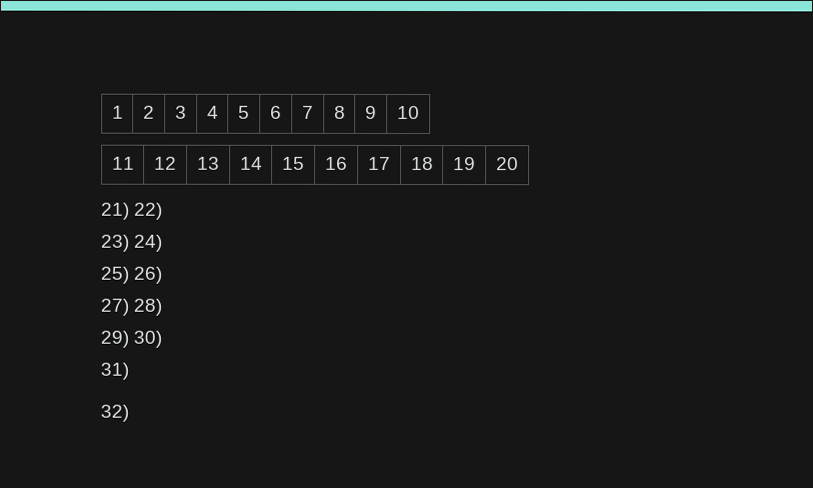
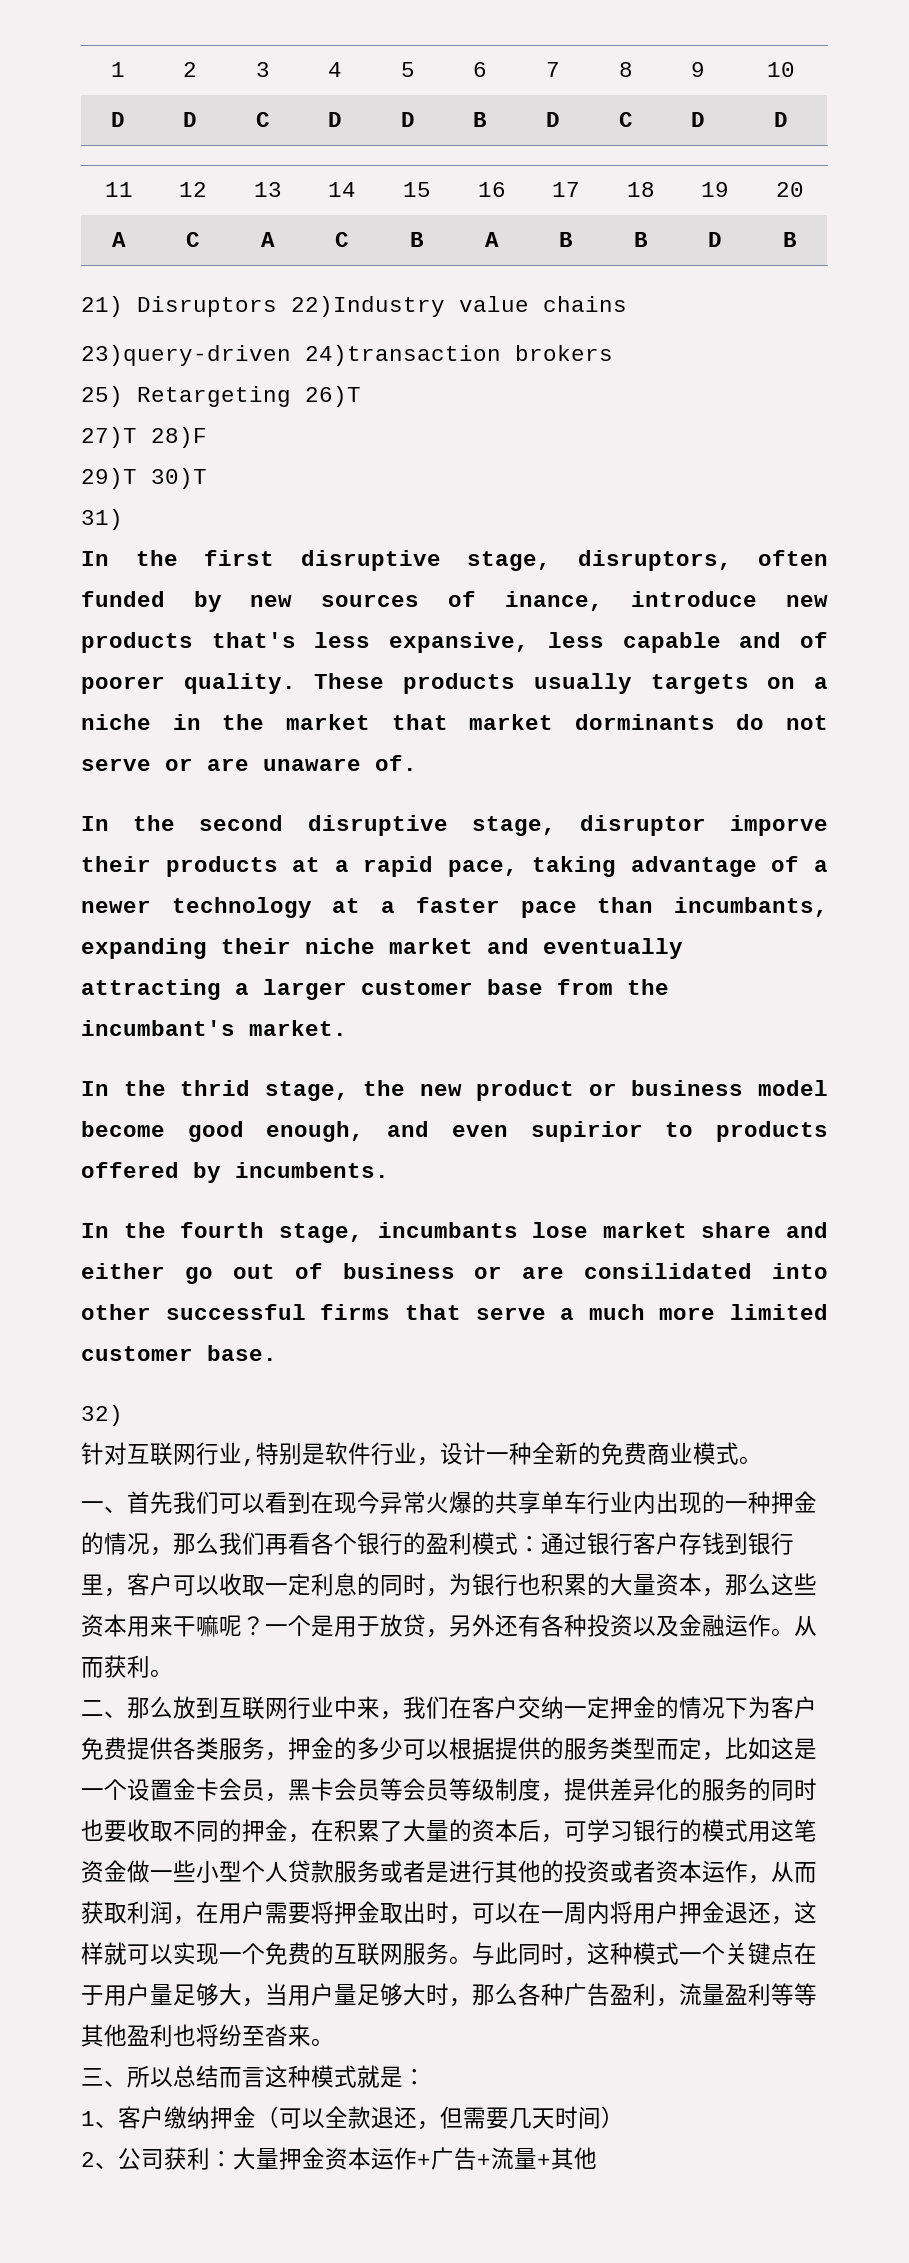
(420, 112) none -> [110,112,125,127] [183,112,197,127] [255,112,270,127] [328,112,342,127] [400,112,415,127] [473,112,487,127] [546,112,560,127] [618,112,633,127] [691,112,705,127] [774,112,788,127] // D | D | C | D | D | B | D | C | D | D
[101,202,164,220] [100,234,164,252] [100,266,163,284] [100,298,163,316] [100,330,163,348] [100,362,129,380] [100,404,129,422] // 21) 22) // 23) 24) // 25) 26) // 27) 28) // 29) 30) // 31) // 32) -> [111,232,126,247] [186,232,200,247] [260,232,275,247] [335,232,349,247] [410,232,424,247] [484,232,499,247] [559,232,573,247] [633,232,648,247] [708,232,722,247] [783,232,797,247] [81,296,627,317] [81,345,613,366] [81,386,361,407] [81,427,207,448] [81,468,207,489] [81,509,123,530] [81,550,828,571] [81,591,828,612] [81,632,828,653] [81,673,828,694] [81,714,828,730] [81,755,417,771] [81,815,828,836] [81,856,828,877] [81,897,828,918] [81,938,683,959] [81,979,669,1000] [81,1020,347,1036] [81,1080,828,1101] [81,1121,828,1142] [81,1162,389,1183] [81,1222,828,1243] [81,1263,828,1284] [81,1304,828,1320] [81,1345,277,1361] [81,1405,123,1426] [81,1442,762,1466] [81,1491,817,1514] [81,1532,794,1556] [81,1573,817,1597] [81,1614,817,1638] [81,1655,173,1678] [81,1696,817,1720] [81,1737,817,1761] [81,1778,817,1802] [81,1819,817,1843] [81,1860,817,1884] [81,1901,817,1925] [81,1942,817,1966] [81,1983,817,2007] [81,2024,334,2047] [81,2065,426,2088] [81,2106,624,2130] [81,2147,597,2170] // A | C | A | C | B | A | B | B | D | B // 21) Disruptors 22)Industry value chains // 23)query-driven 24)transaction brokers // 25) Retargeting 26)T // 27)T 28)F // 29)T 30)T // 31) // In the first disruptive stage, disruptors, often funded by new sources of inance, introduce new products that's less expansive, less capable and of poorer quality. These products usually targets on a niche in the market that market dorminants do not serve or are unaware of. // In the second disruptive stage, disruptor imporve their products at a rapid pace, taking advantage of a newer technology at a faster pace than incumbants, expanding their niche market and eventually attracting a larger customer base from the incumbant's market. // In the thrid stage, the new product or business model become good enough, and even supirior to products offered by incumbents. // In the fourth stage, incumbants lose market share and either go out of business or are consilidated into other successful firms that serve a much more limited customer base. // 32) // 针对互联网行业,特别是软件行业，设计一种全新的免费商业模式。 // 一、首先我们可以看到在现今异常火爆的共享单车行业内出现的一种押金的情况，那么我们再看各个银行的盈利模式：通过银行客户存钱到银行里，客户可以收取一定利息的同时，为银行也积累的大量资本，那么这些资本用来干嘛呢？一个是用于放贷，另外还有各种投资以及金融运作。从而获利。 // 二、那么放到互联网行业中来，我们在客户交纳一定押金的情况下为客户免费提供各类服务，押金的多少可以根据提供的服务类型而定，比如这是一个设置金卡会员，黑卡会员等会员等级制度，提供差异化的服务的同时也要收取不同的押金，在积累了大量的资本后，可学习银行的模式用这笔资金做一些小型个人贷款服务或者是进行其他的投资或者资本运作，从而获取利润，在用户需要将押金取出时，可以在一周内将用户押金退还，这样就可以实现一个免费的互联网服务。与此同时，这种模式一个关键点在于用户量足够大，当用户量足够大时，那么各种广告盈利，流量盈利等等其他盈利也将纷至沓来。 // 三、所以总结而言这种模式就是： // 1、客户缴纳押金（可以全款退还，但需要几天时间） // 2、公司获利：大量押金资本运作+广告+流量+其他

